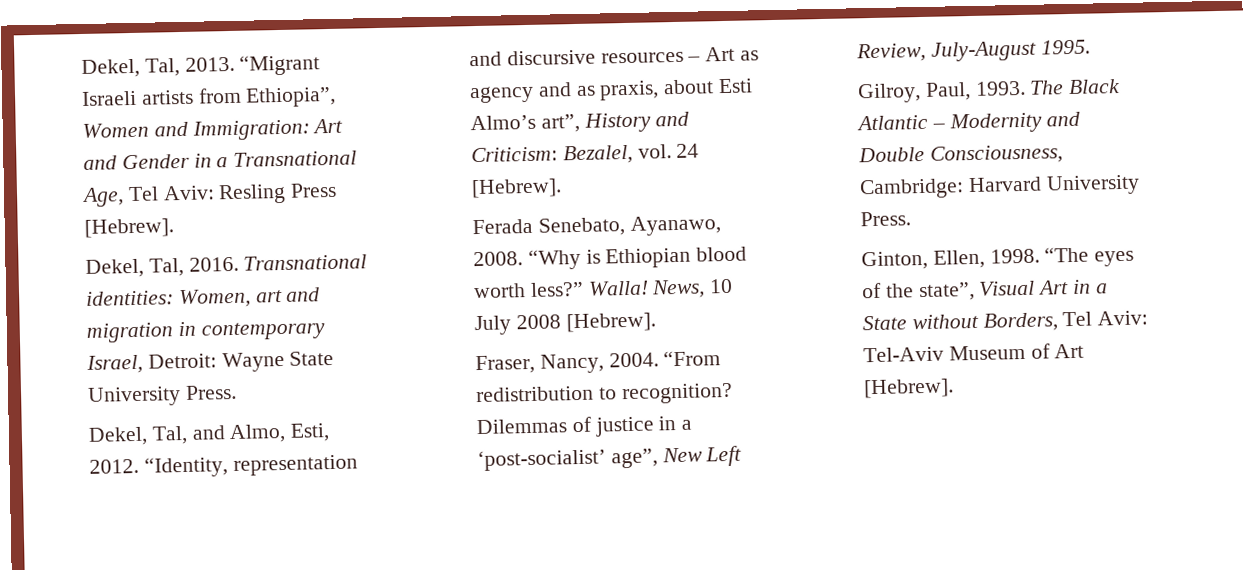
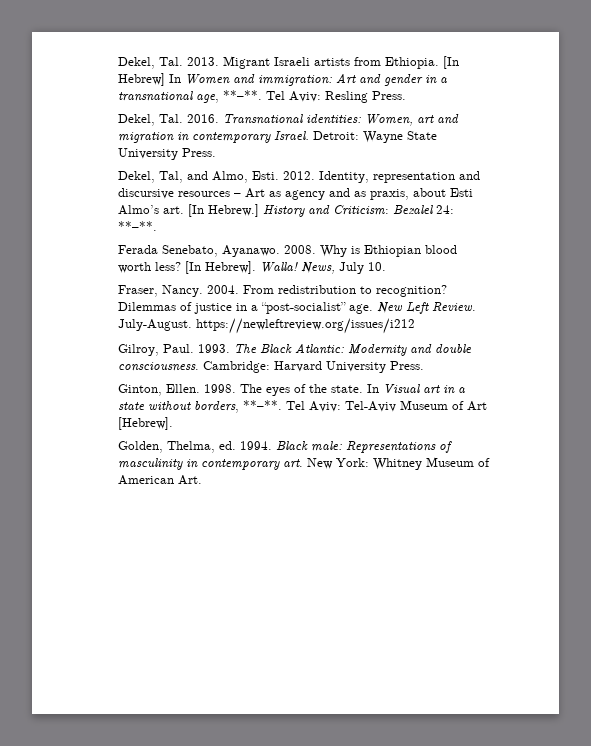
[80,54,321,79] [80,86,337,108] Dekel, Tal, 2013. “Migrant Israeli artists from Ethiopia”, -> [117,56,459,69] [117,73,181,86] Dekel, Tal. 2013. Migrant Israeli artists from Ethiopia. [In Hebrew] In
[191,119,310,141] Immigration: -> [257,75,332,86] immigration:
[121,150,358,170] [80,187,124,208] Gender in a Transnational Age, -> [383,74,447,86] [117,90,262,103] gender in a transnational age, **–**.
[290,182,338,198] [83,218,174,238] [84,257,184,278] Press [Hebrew]. // Dekel, Tal, -> [371,91,406,100] [117,114,183,126] Press. // Dekel, Tal.
[85,354,143,374] Israel, -> [273,131,309,141] Israel.
[290,423,331,442] [88,456,228,478] Esti, 2012. “Identity, -> [251,171,369,183] Esti. 2012. Identity,
[540,111,690,133] [470,143,700,165] [470,178,562,199] art”, History and Criticism: Bezalel, vol. 24 [Hebrew]. -> [162,204,454,217] [117,221,157,231] art. [In Hebrew.] History and Criticism: Bezalel 24: **–**.
[629,215,721,236] [472,248,581,271] Ayanawo, 2008. “Why -> [221,245,347,257] Ayanawo. 2008. Why
[529,278,734,299] [473,312,656,336] [474,350,722,375] less?” Walla! News, 10 July 2008 [Hebrew]. // Fraser, Nancy, 2004. “From -> [154,261,386,274] [117,285,274,297] less? [In Hebrew]. Walla! News, July 10. // Fraser, Nancy. 2004. From
[476,445,743,472] [855,39,1091,63] ‘post-socialist’ age”, New Left Review, July-August 1995. -> [260,302,476,314] [117,318,415,334] “post-socialist” age. New Left Review. July-August. https://newleftreview.org/issues/i212
[924,82,971,101] Paul, -> [162,344,194,353] Paul.
[855,111,1081,134] [857,144,1063,165] Atlantic – Modernity and Double Consciousness, -> [294,343,472,356] [117,362,199,371] Atlantic: Modernity and double consciousness.
[932,246,1135,269] [861,279,1108,302] [861,312,1058,332] Ellen, 1998. “The eyes of the state”, Visual Art in a State without Borders, -> [165,384,465,396] [117,400,282,413] Ellen. 1998. The eyes of the state. In Visual art in a state without borders, **–**.
(954, 388) none -> [117,441,452,453] [117,457,490,470] [117,475,202,485] // Golden, Thelma, ed. 1994. Black male: Representations of masculinity in contemporary art. New York: Whitney Museum of American Art.

